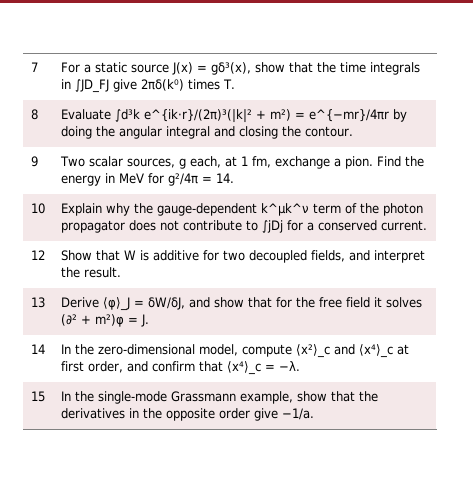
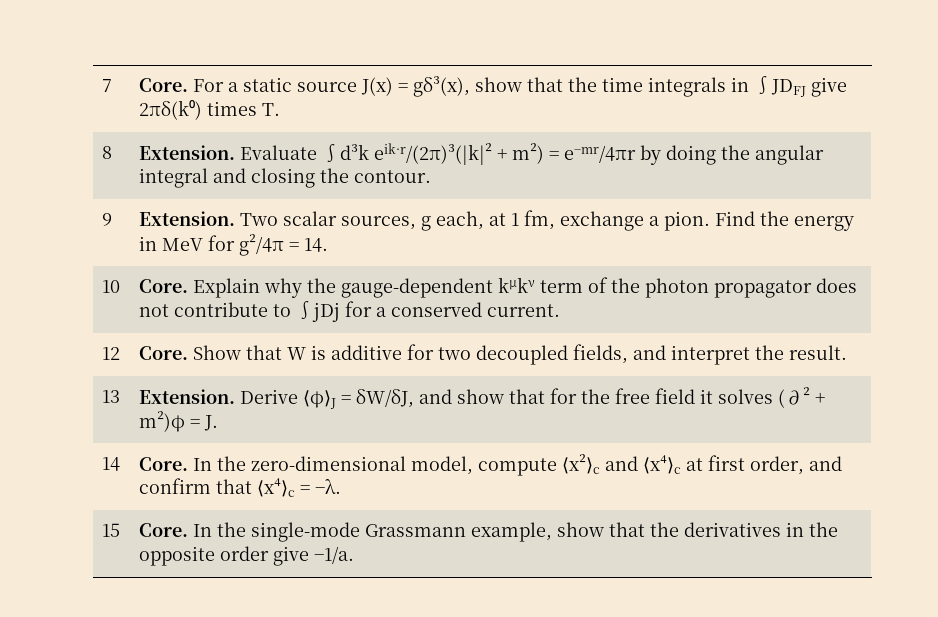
(38, 67) none -> [139,78,189,92] Core.
[74,79,109,93] ∫JD_FJ -> [754,76,807,97] ∫JDFJ
(38, 114) none -> [139,145,236,160] Extension.
[143,109,252,123] e^{ik·r}/(2π)³(|k|² -> [374,143,493,165] eik·r/(2π)³(|k|²
[308,109,389,122] e^{−mr}/4πr -> [564,145,637,163] e−mr/4πr
(38, 161) none -> [139,211,236,226] Extension.
(45, 208) none -> [139,279,189,293] Core.
[260,203,309,216] k^μk^ν -> [498,277,536,293] kμkν
(45, 255) none -> [139,346,189,360] Core.
[60,297,130,311] Derive ⟨φ⟩_J -> [139,389,337,409] Extension. Derive ⟨φ⟩J
(45, 349) none -> [139,457,189,471] Core.
[295,344,393,358] ⟨x²⟩_c and ⟨x⁴⟩_c -> [562,454,682,474] ⟨x²⟩c and ⟨x⁴⟩c
[226,361,261,375] ⟨x⁴⟩_c -> [257,478,296,497] ⟨x⁴⟩c
(45, 396) none -> [139,523,189,537] Core.

